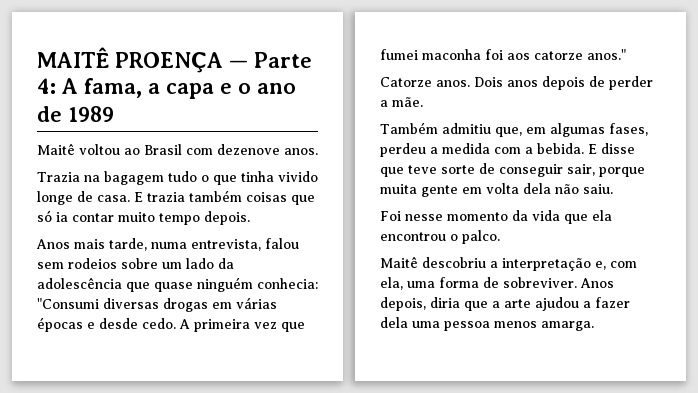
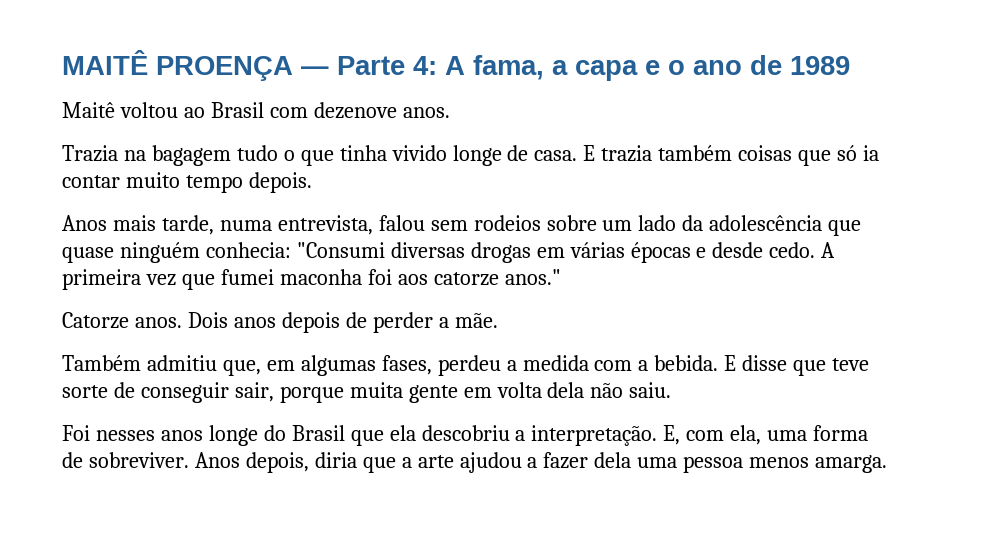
[405,210,612,224] [380,230,500,244] [380,256,606,271] nesse momento da vida que ela encontrou o palco. // Maitê descobriu a interpretação e, -> [95,425,681,446] nesses anos longe do Brasil que ela descobriu a interpretação. E,

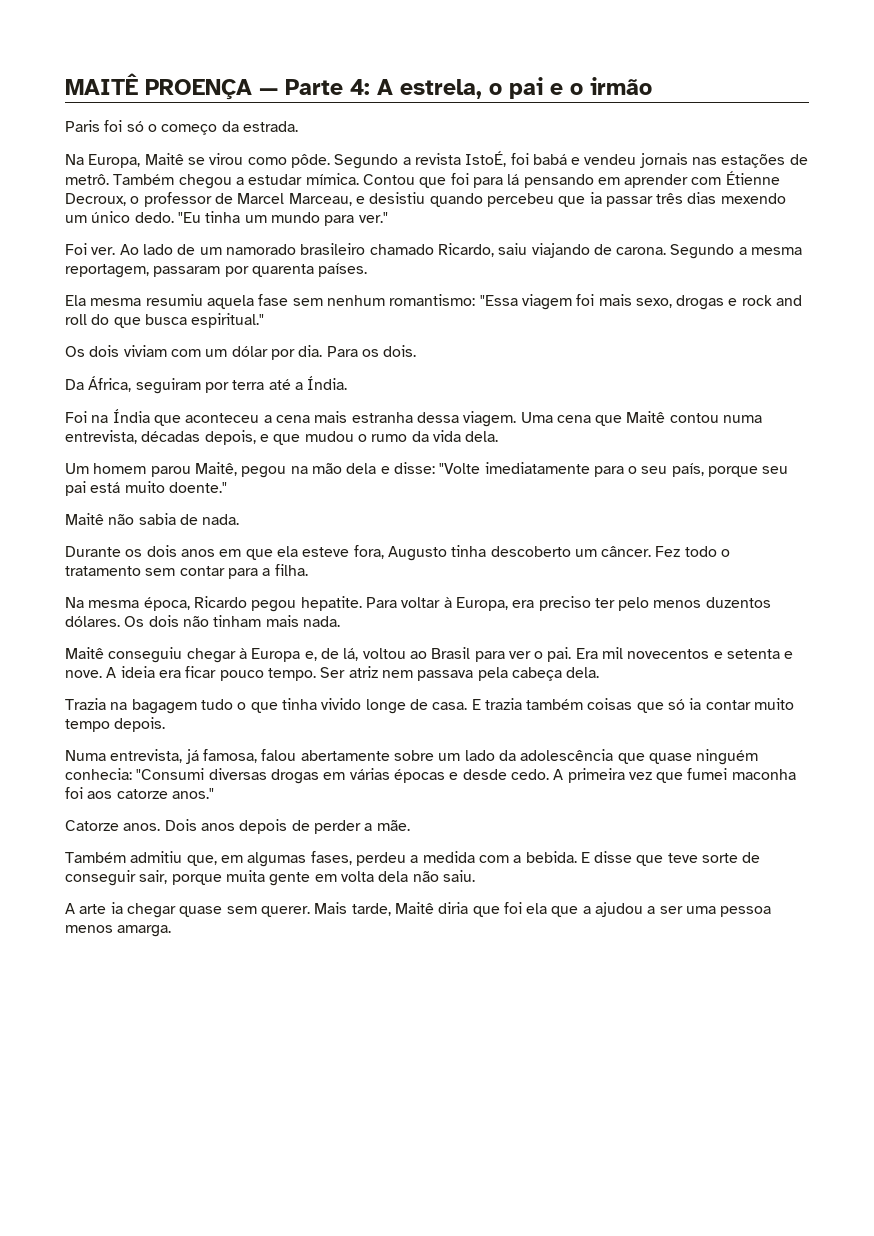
[473,55,850,81] [62,102,450,119] fama, a capa e o ano de 1989 // Maitê voltou ao Brasil com dezenove anos. -> [400,77,652,99] [65,120,298,135] [65,151,808,169] [65,171,780,189] [65,192,786,207] [65,211,388,226] [65,243,803,259] [65,263,368,278] [65,294,803,310] [65,313,265,328] [65,345,417,360] [65,376,348,394] [65,409,763,427] [65,430,499,445] [65,462,789,478] [65,481,227,496] [65,513,240,525] [65,545,731,561] [65,564,308,579] [65,596,771,612] [65,615,340,627] [65,647,794,663] [65,666,600,681] estrela, o pai e o irmão // Paris foi só o começo da estrada. // Na Europa, Maitê se virou como pôde. Segundo a revista IstoÉ, foi babá e vendeu jornais nas estações de metrô. Também chegou a estudar mímica. Contou que foi para lá pensando em aprender com Étienne Decroux, o professor de Marcel Marceau, e desistiu quando percebeu que ia passar três dias mexendo um único dedo. "Eu tinha um mundo para ver." // Foi ver. Ao lado de um namorado brasileiro chamado Ricardo, saiu viajando de carona. Segundo a mesma reportagem, passaram por quarenta países. // Ela mesma resumiu aquela fase sem nenhum romantismo: "Essa viagem foi mais sexo, drogas e rock and roll do que busca espiritual." // Os dois viviam com um dólar por dia. Para os dois. // Da África, seguiram por terra até a Índia. // Foi na Índia que aconteceu a cena mais estranha dessa viagem. Uma cena que Maitê contou numa entrevista, décadas depois, e que mudou o rumo da vida dela. // Um homem parou Maitê, pegou na mão dela e disse: "Volte imediatamente para o seu país, porque seu pai está muito doente." // Maitê não sabia de nada. // Durante os dois anos em que ela esteve fora, Augusto tinha descoberto um câncer. Fez todo o tratamento sem contar para a filha. // Na mesma época, Ricardo pegou hepatite. Para voltar à Europa, era preciso ter pelo menos duzentos dólares. Os dois não tinham mais nada. // Maitê conseguiu chegar à Europa e, de lá, voltou ao Brasil para ver o pai. Era mil novecentos e setenta e nove. A ideia era ficar pouco tempo. Ser atriz nem passava pela cabeça dela.
[62,215,541,235] Anos mais tarde, numa entrevista, falou sem rodeios -> [65,749,390,764] Numa entrevista, já famosa, falou abertamente
[62,425,869,446] [62,452,632,473] Foi nesses anos longe do Brasil que ela descobriu a interpretação. E, com ela, uma forma de sobreviver. Anos depois, diria que a arte ajudou a fazer dela -> [65,902,683,918] A arte ia chegar quase sem querer. Mais tarde, Maitê diria que foi ela que a ajudou a ser

